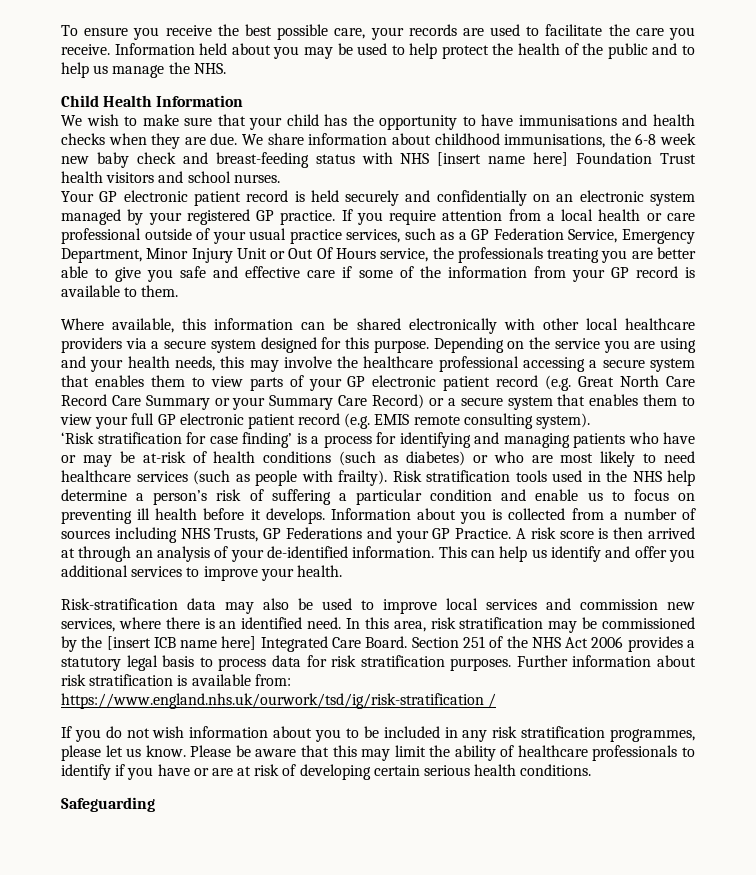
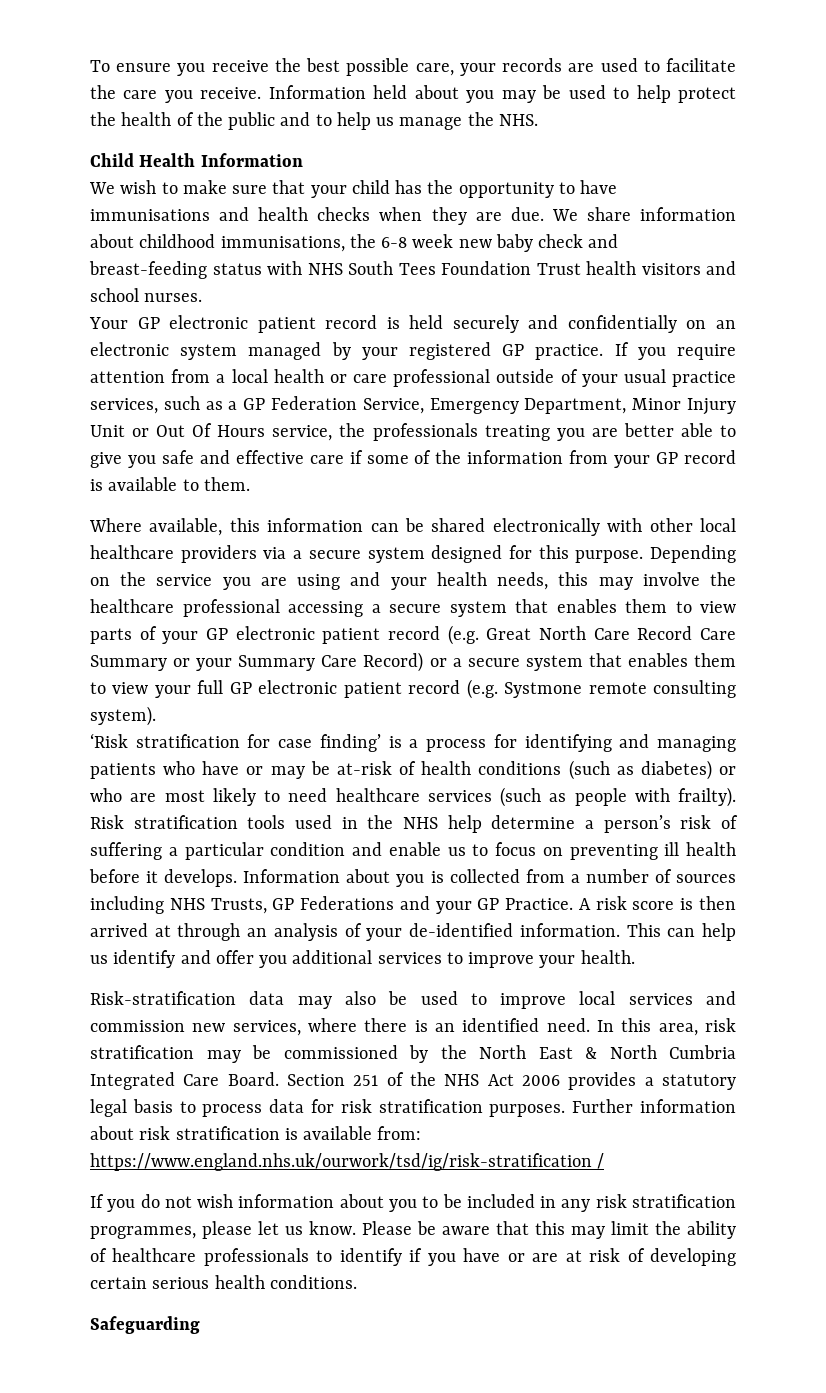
[437,152,569,166] [insert name here] -> [348,261,436,275] South Tees
[374,414,410,425] EMIS -> [504,682,583,698] Systmone
[106,636,257,650] [insert ICB name here] -> [479,1045,736,1059] North East & North Cumbria

